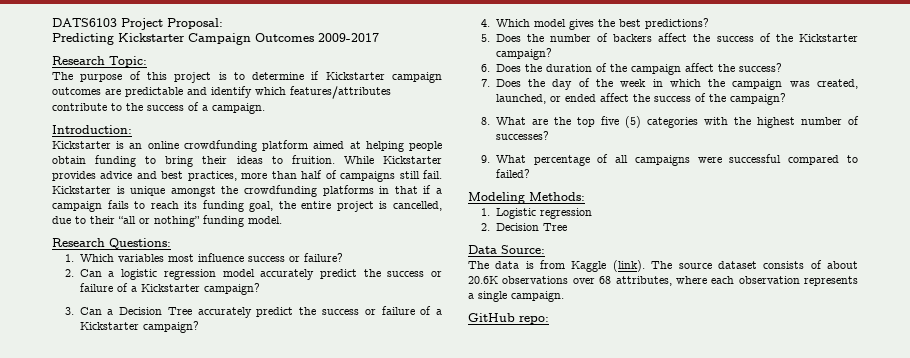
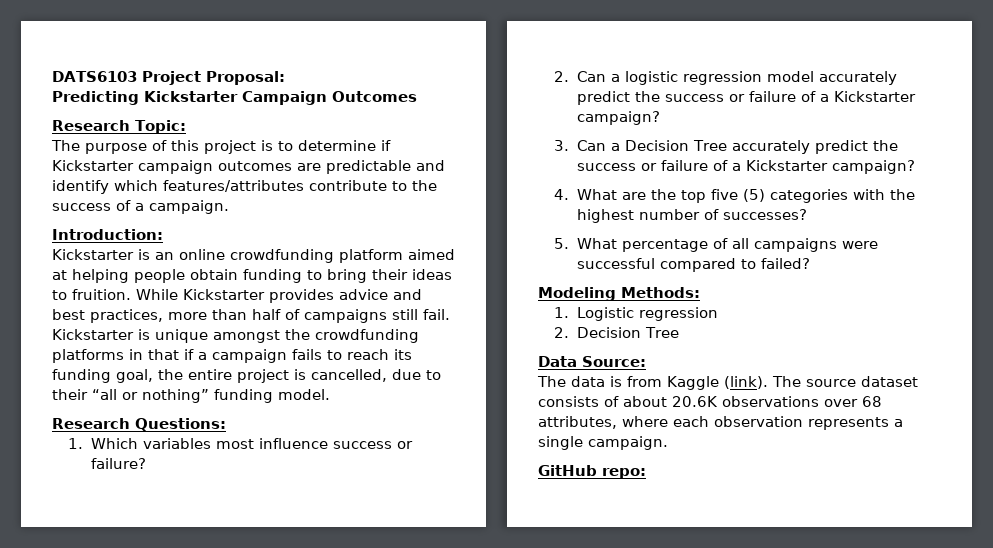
[318,33,379,42] 2009-2017 -> (417, 96) none
[495,18,709,30] [480,33,858,42] [495,48,552,60] [480,63,782,75] [480,78,858,90] [495,93,786,105] [480,117,490,125] Which model gives the best predictions? // 5. Does the number of backers affect the success of the Kickstarter campaign? // 6. Does the duration of the campaign affect the success? // 7. Does the day of the week in which the campaign was created, launched, or ended affect the success of the campaign? // 8. -> (570, 194) none
[480,155,490,163] 9. -> [554,238,570,249] 5.

